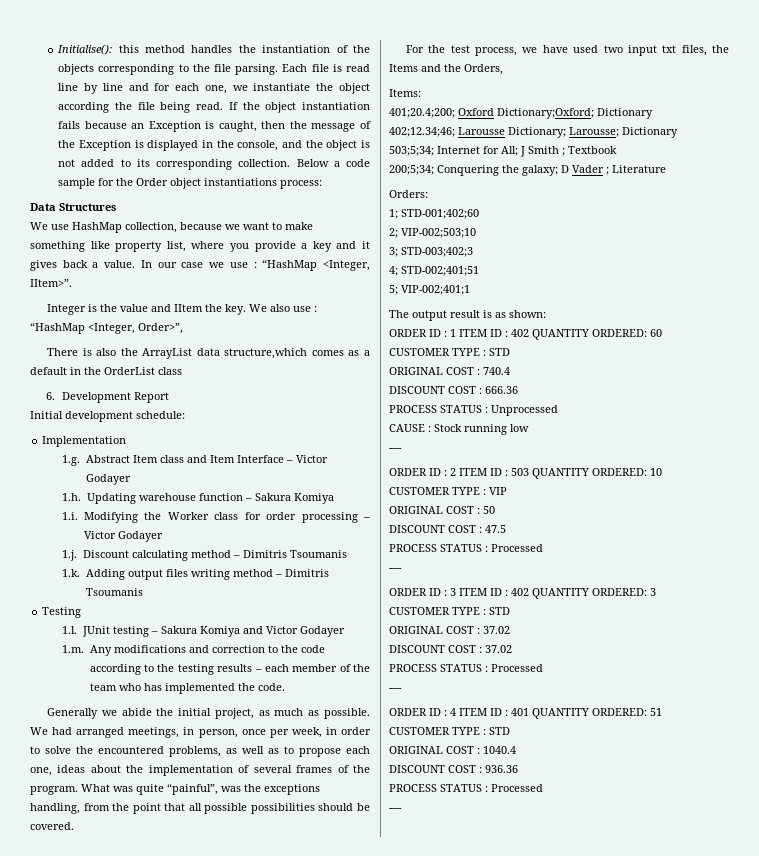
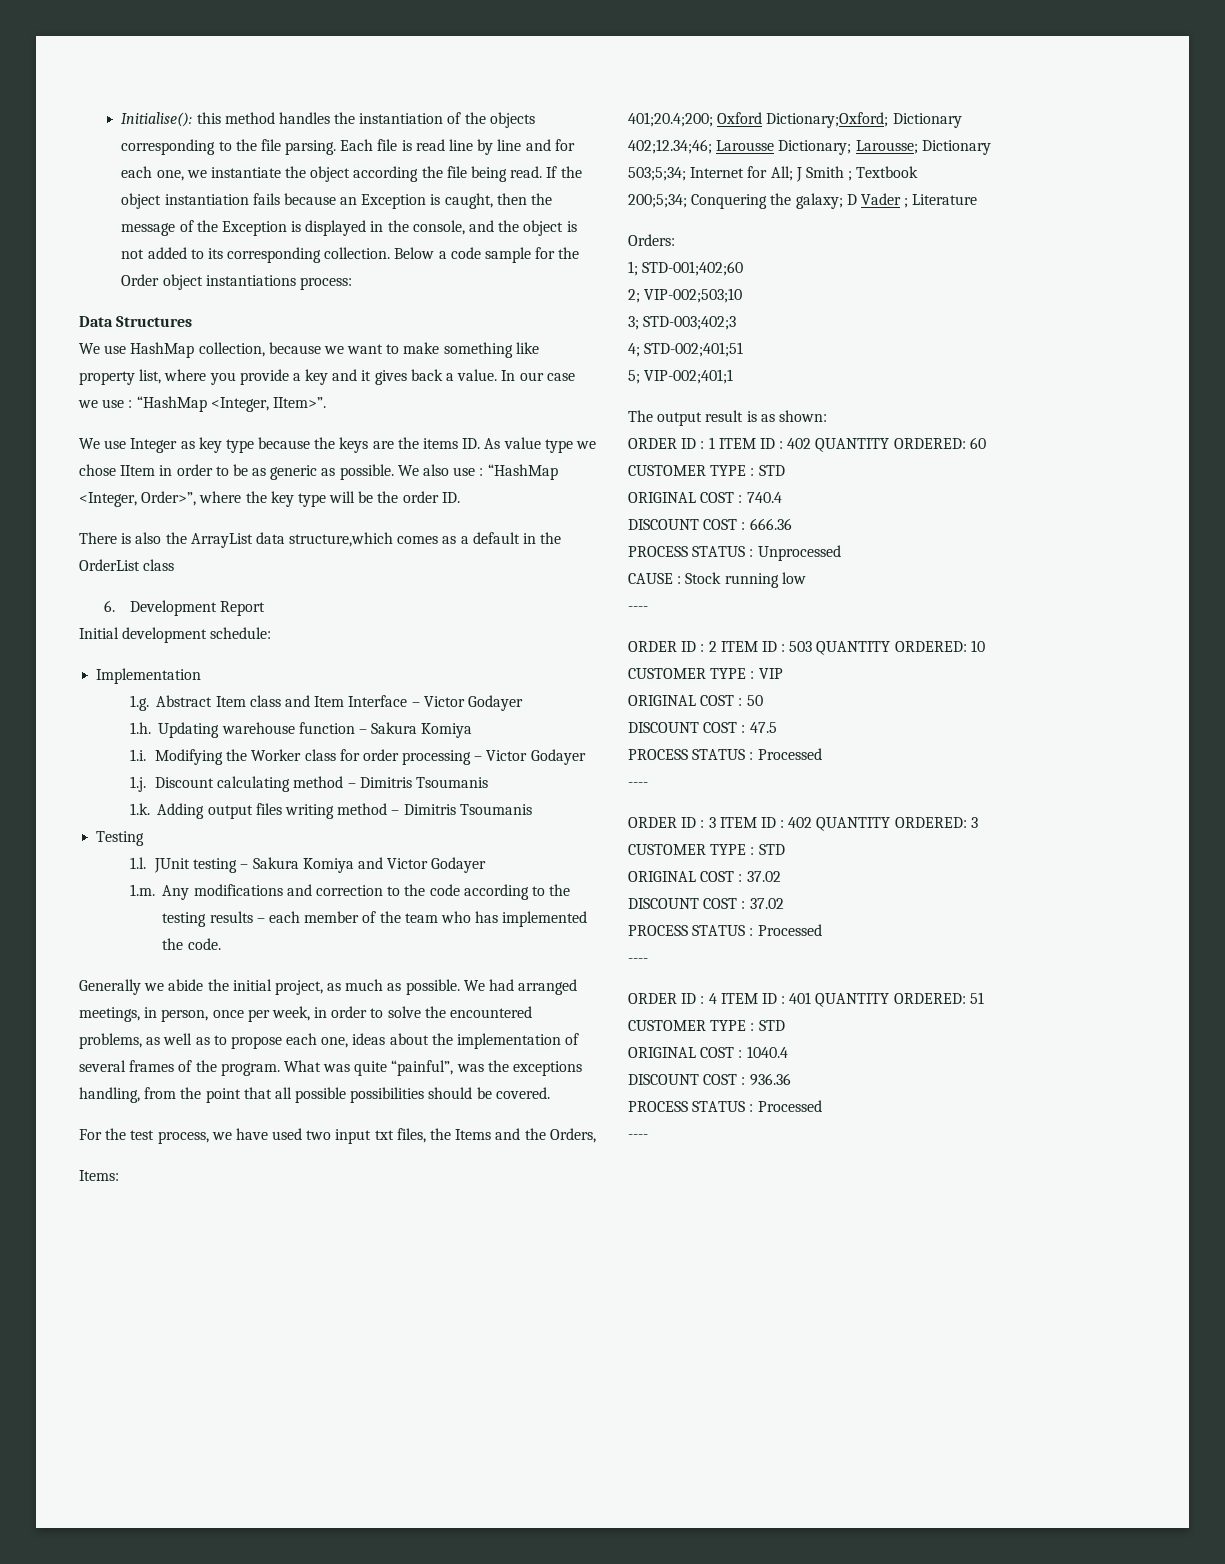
[46,304,246,315] Integer is the value and IItem the key. -> [79,437,596,453] [79,464,394,480] We use Integer as key type because the keys are the items ID. As value type we chose IItem in order to be as generic as possible.
(183, 328) none -> [199,491,460,507] where the key type will be the order ID.

